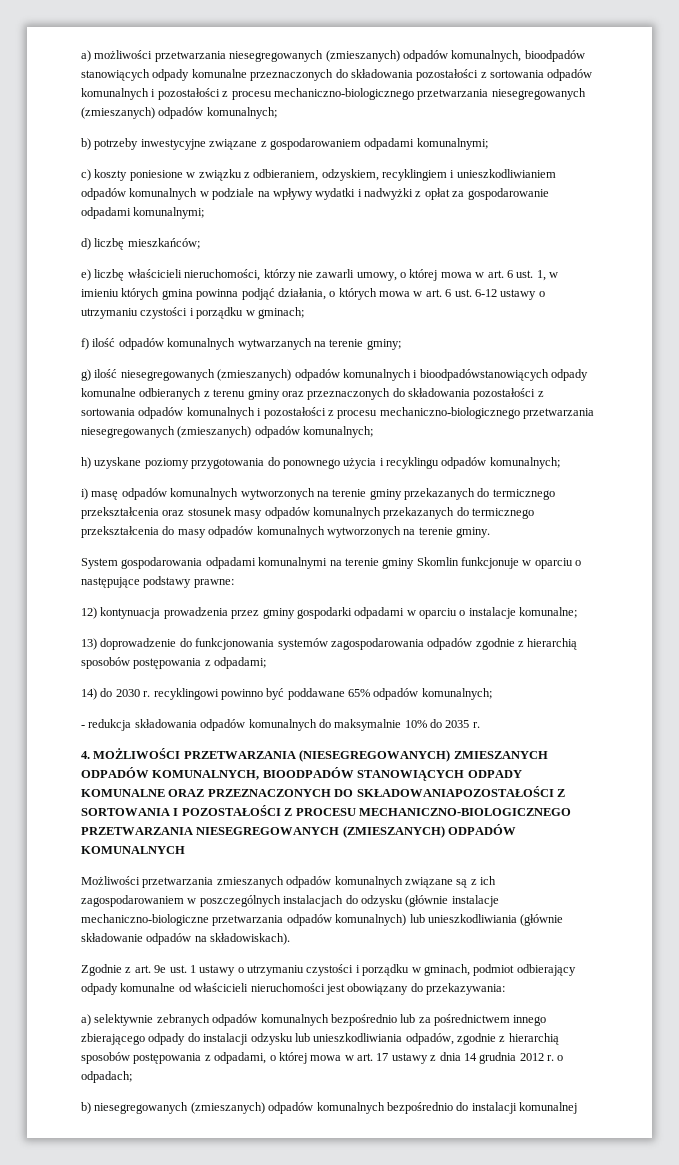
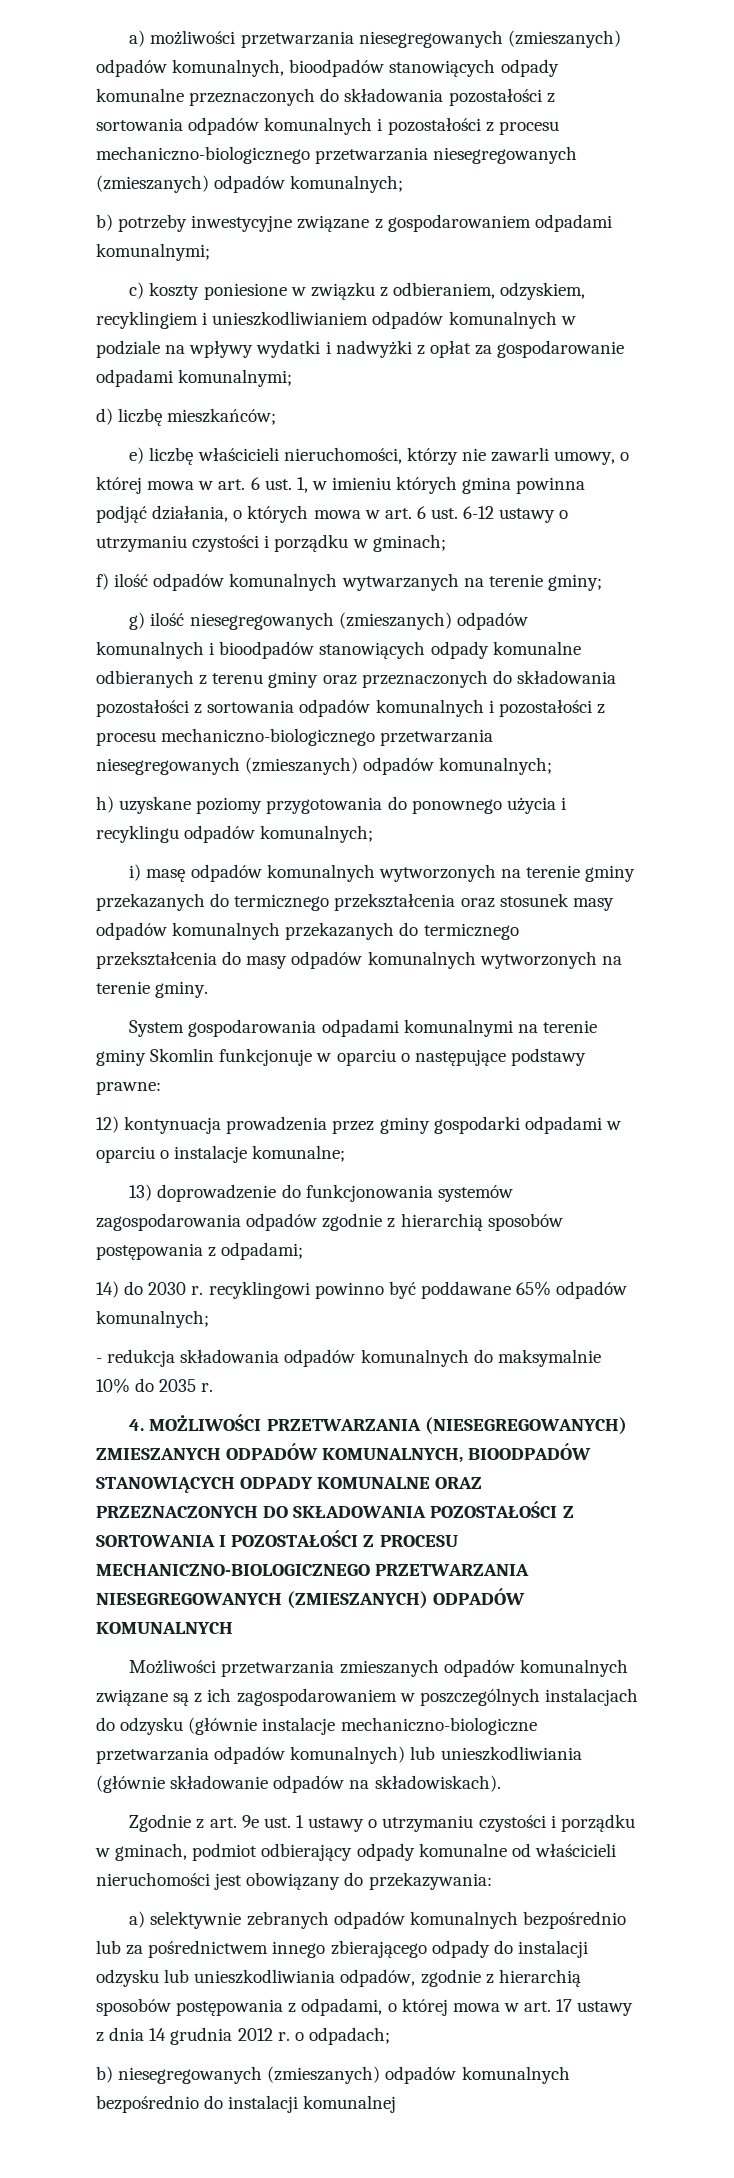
[419,369,549,381] bioodpadówstanowiących -> [219,641,426,659] bioodpadów stanowiących
[356,786,554,797] SKŁADOWANIAPOZOSTAŁOŚCI -> [293,1501,558,1518] SKŁADOWANIA POZOSTAŁOŚCI

